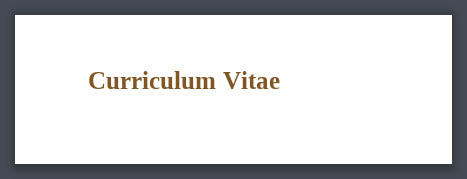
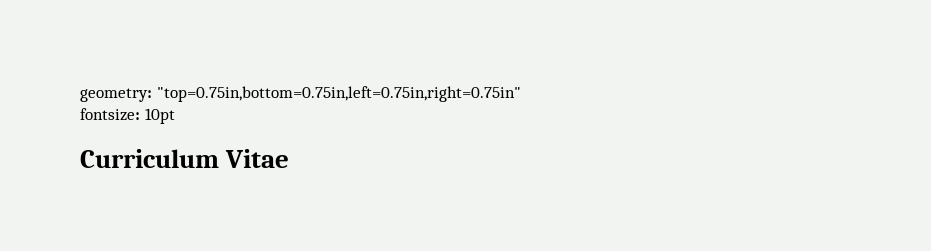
(88, 80) none -> [80,86,521,102] [80,108,175,124] geometry: "top=0.75in,bottom=0.75in,left=0.75in,right=0.75in" // fontsize: 10pt //

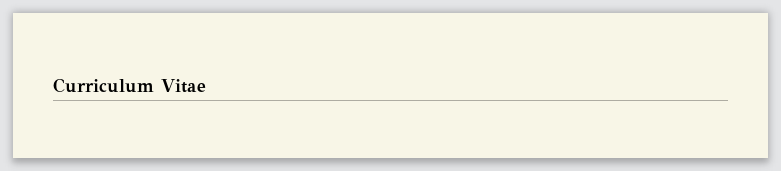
[80,86,521,102] [80,108,175,124] geometry: "top=0.75in,bottom=0.75in,left=0.75in,right=0.75in" // fontsize: 10pt // -> (53, 85) none

